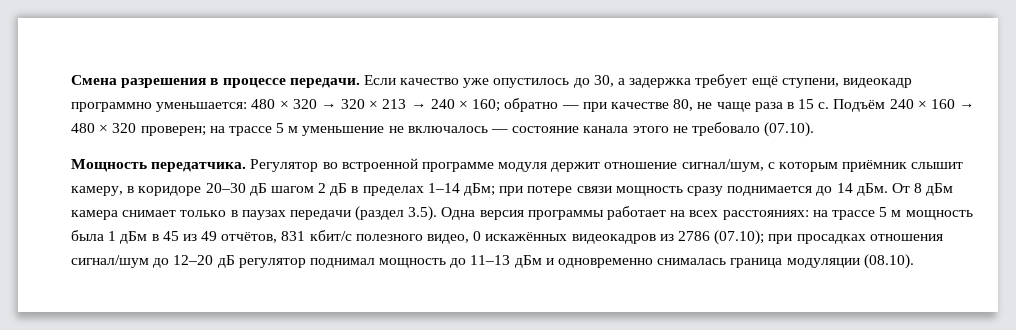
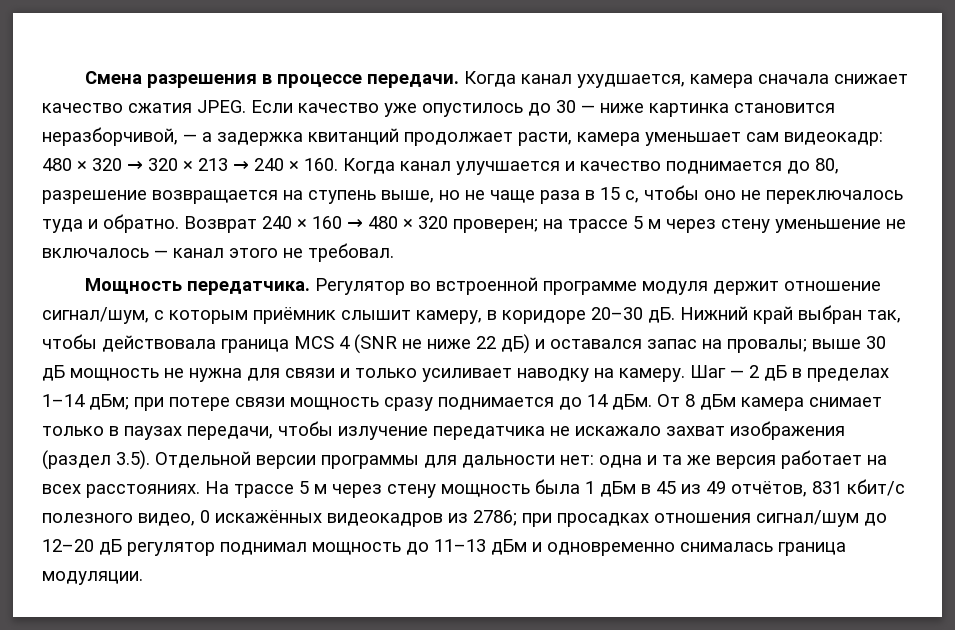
(360, 83) none -> [463,71,908,88] [42,100,246,113] Когда канал ухудшается, камера сначала снижает качество сжатия JPEG.
[593,74,912,88] [71,102,248,112] 30, а задержка требует ещё ступени, видеокадр программно уменьшается: -> [556,100,835,117] [42,127,883,146] 30 — ниже картинка становится неразборчивой, — а задержка квитанций продолжает расти, камера уменьшает сам видеокадр:
[472,98,694,112] 160; обратно — при качестве 80, -> [304,158,839,175] [42,190,460,204] 160. Когда канал улучшается и качество поднимается до 80, разрешение возвращается на ступень выше, но
[818,99,886,112] с. Подъём -> [625,185,903,204] [42,214,257,233] с, чтобы оно не переключалось туда и обратно. Возврат
(299, 129) none -> [666,219,770,233] через стену
[512,122,815,137] состояние канала этого не требовало (07.10). -> [173,243,394,262] канал этого не требовал.
[249,183,314,196] дБ шагом -> [648,305,901,324] [42,334,886,354] [42,365,744,382] дБ. Нижний край выбран так, чтобы действовала граница MCS 4 (SNR не ниже 22 дБ) и оставался запас на провалы; выше 30 дБ мощность не нужна для связи и только усиливает наводку на камеру. Шаг —
[289,206,604,221] передачи (раздел 3.5). Одна версия программы -> [187,421,845,440] [42,450,776,470] передачи, чтобы излучение передатчика не искажало захват изображения (раздел 3.5). Отдельной версии программы для дальности нет: одна и та же версия
[722,207,902,220] расстояниях: на трассе 5 м -> [86,481,436,498] расстояниях. На трассе 5 м через стену
[677,230,765,245] 2786 (07.10); -> [473,510,517,526] 2786;
[786,254,914,269] модуляции (08.10). -> [42,571,143,585] модуляции.

